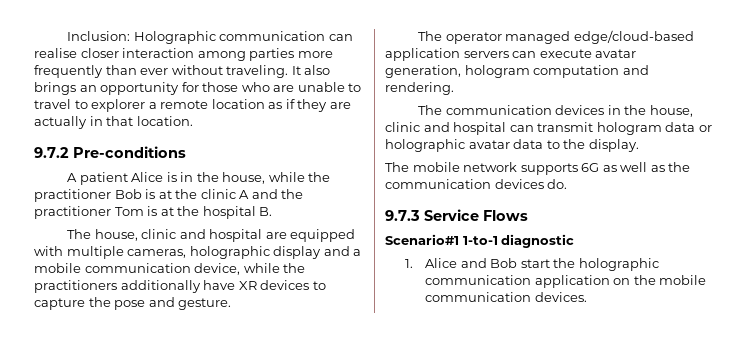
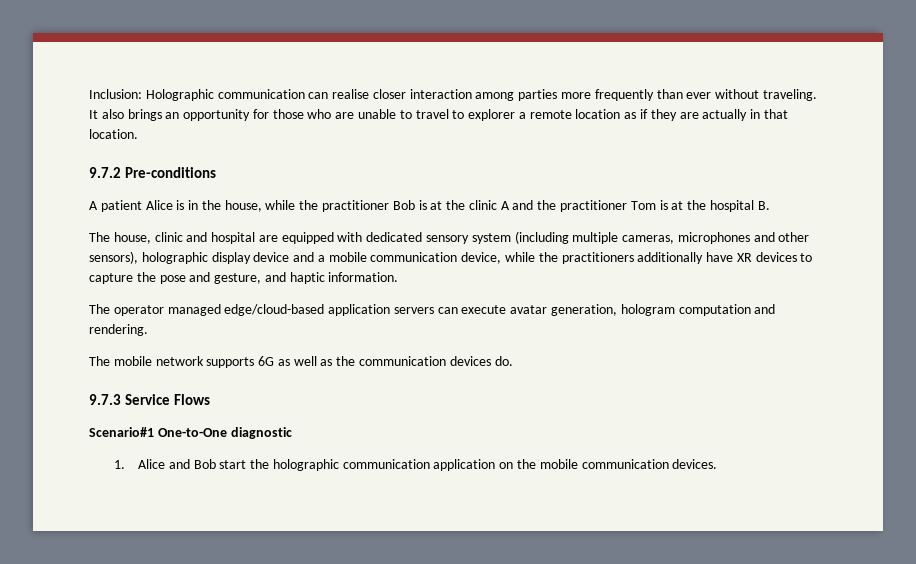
[66,246,187,259] multiple cameras, -> [366,231,810,244] [89,251,138,264] dedicated sensory system (including multiple cameras, microphones and other sensors),
(322, 252) none -> [253,252,290,262] device
[178,298,232,310] gesture. -> [214,272,399,284] gesture, and haptic information.
[418,105,693,117] [385,122,712,135] [385,139,639,152] // The communication devices in the house, clinic and hospital can transmit hologram data or holographic avatar data to the display. -> (148, 330) none
[462,236,498,245] 1-to-1 -> [157,428,227,437] One-to-One

